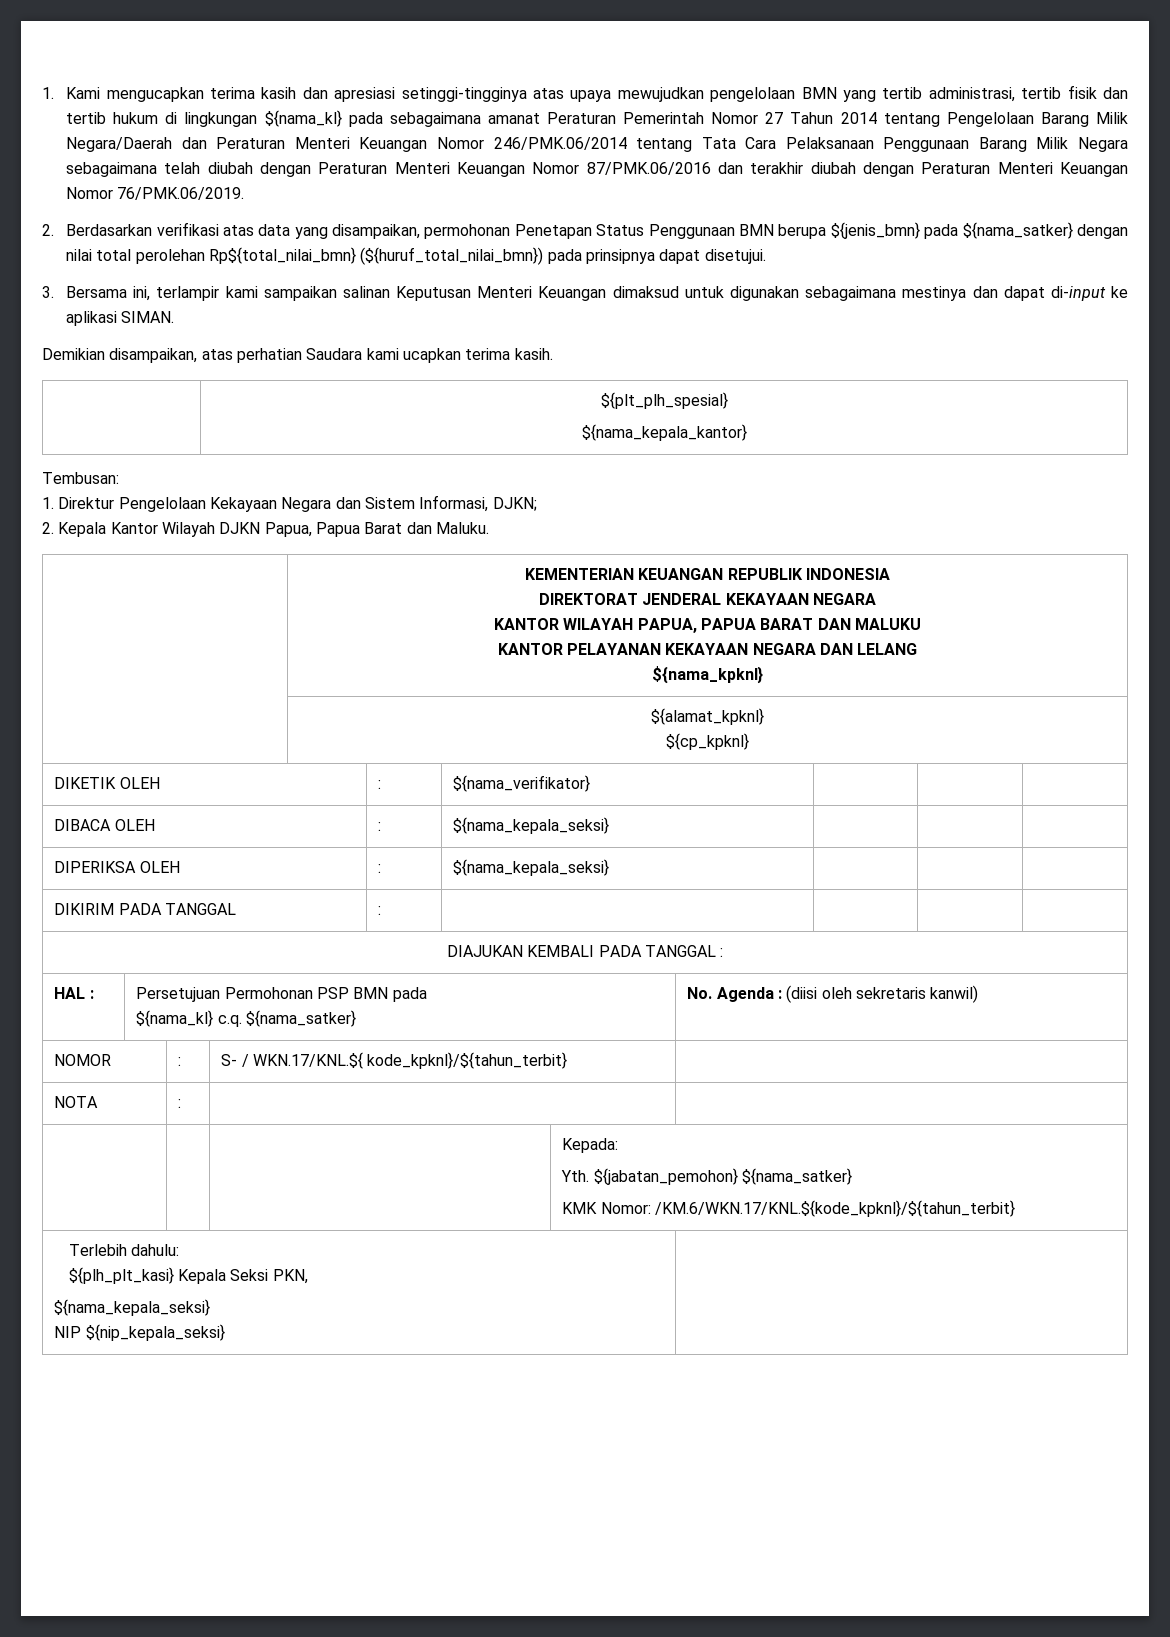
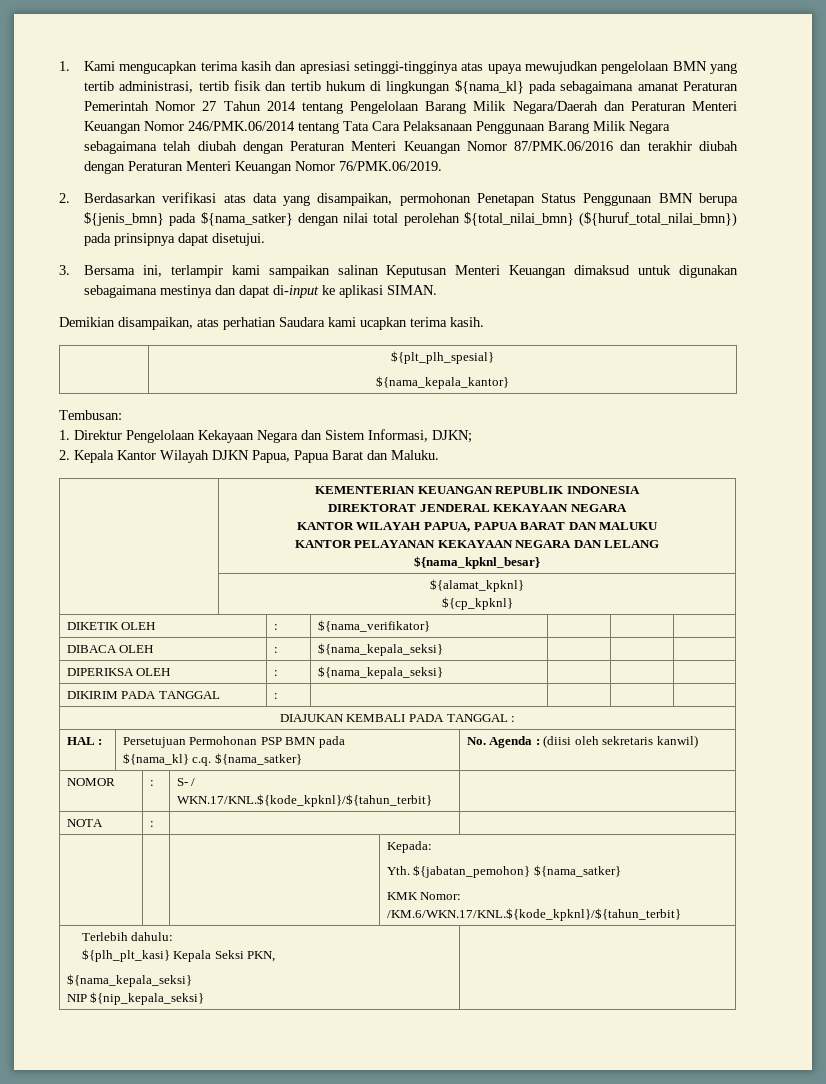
[209,247,357,264] Rp${total_nilai_bmn} -> [463,212,574,226] ${total_nilai_bmn}
[652,666,763,684] ${nama_kpknl} -> [414,556,540,569] ${nama_kpknl_besar}
[252,1052,568,1069] WKN.17/KNL.${ kode_kpknl}/${tahun_terbit} -> [176,794,432,807] WKN.17/KNL.${kode_kpknl}/${tahun_terbit}

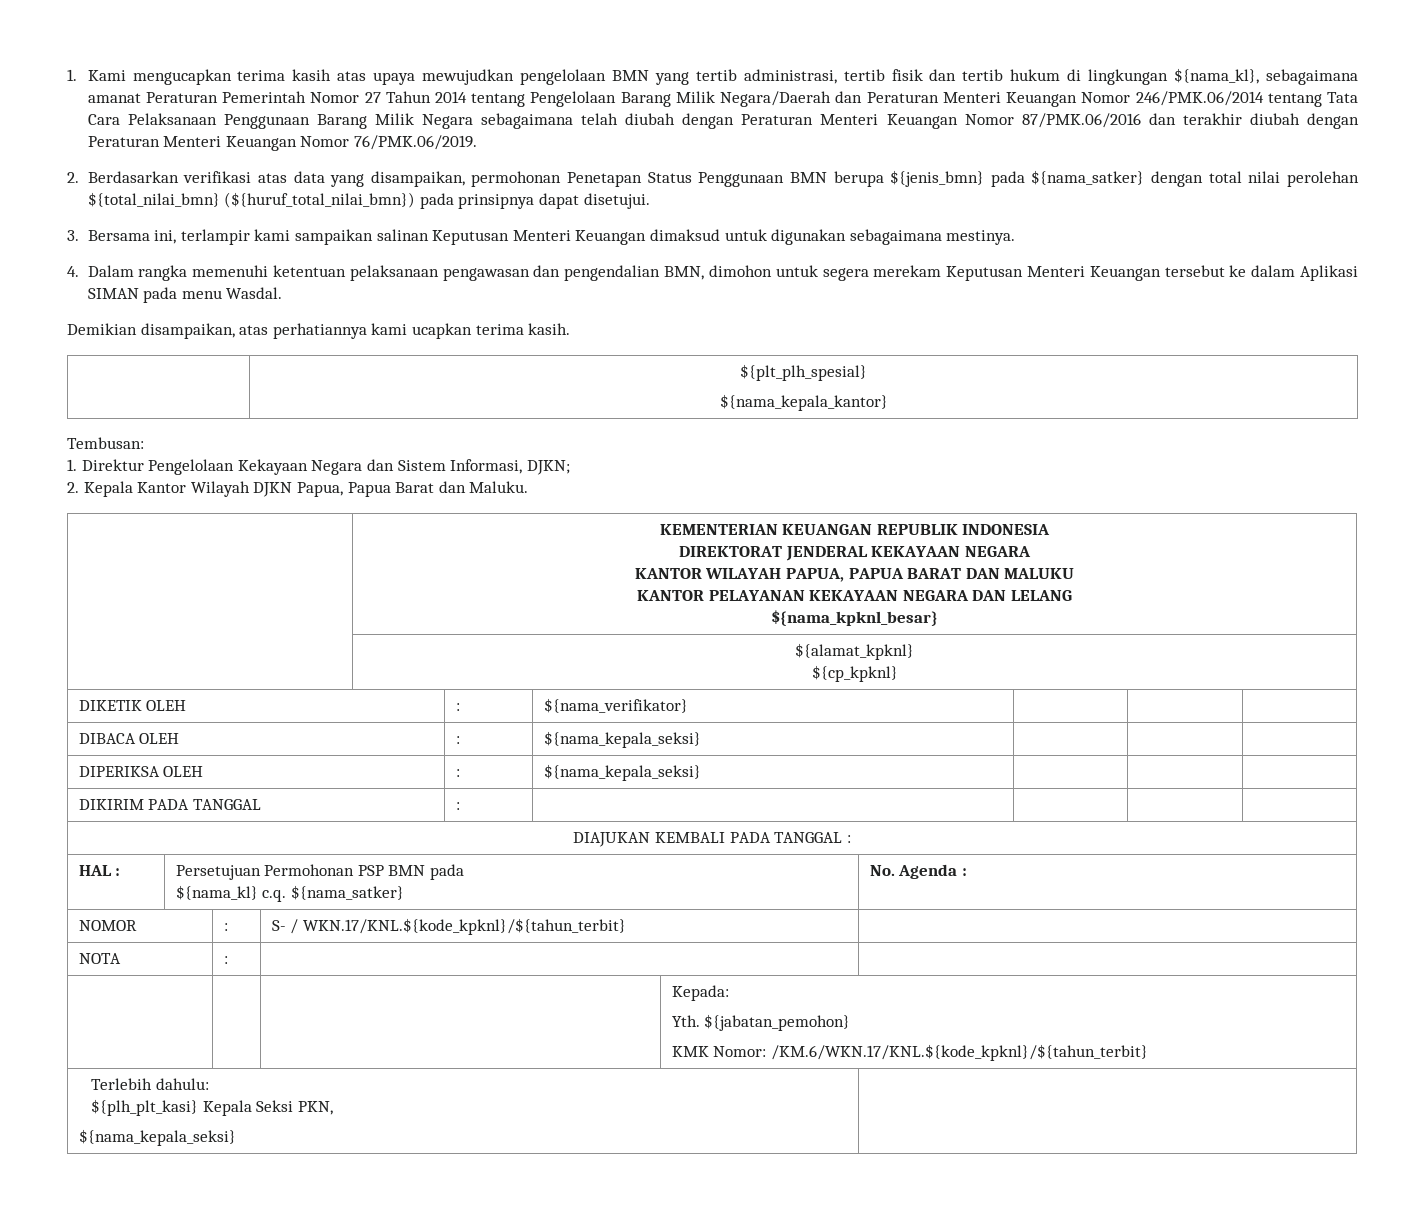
[275,61,459,74] dan apresiasi setinggi-tingginya -> (332, 75) none
[454,80,557,94] ${nama_kl} pada -> [1174,68,1260,84] ${nama_kl},
[343,213,399,223] nilai total -> [1208,171,1281,183] total nilai
[160,285,438,298] mestinya dan dapat di-input ke aplikasi SIMAN. -> [946,230,1016,245] [67,265,1358,281] [87,287,283,303] mestinya. // 4. Dalam rangka memenuhi ketentuan pelaksanaan pengawasan dan pengendalian BMN, dimohon untuk segera merekam Keputusan Menteri Keuangan tersebut ke dalam Aplikasi SIMAN pada menu Wasdal.
[223,317,325,330] perhatian Saudara -> [272,323,367,339] perhatiannya
[543,735,698,748] (diisi oleh sekretaris kanwil) -> (967, 872) none
[533,865,621,877] ${nama_satker} -> (851, 1022) none
[66,992,205,1005] // NIP ${nip_kepala_seksi} -> (236, 1137) none

